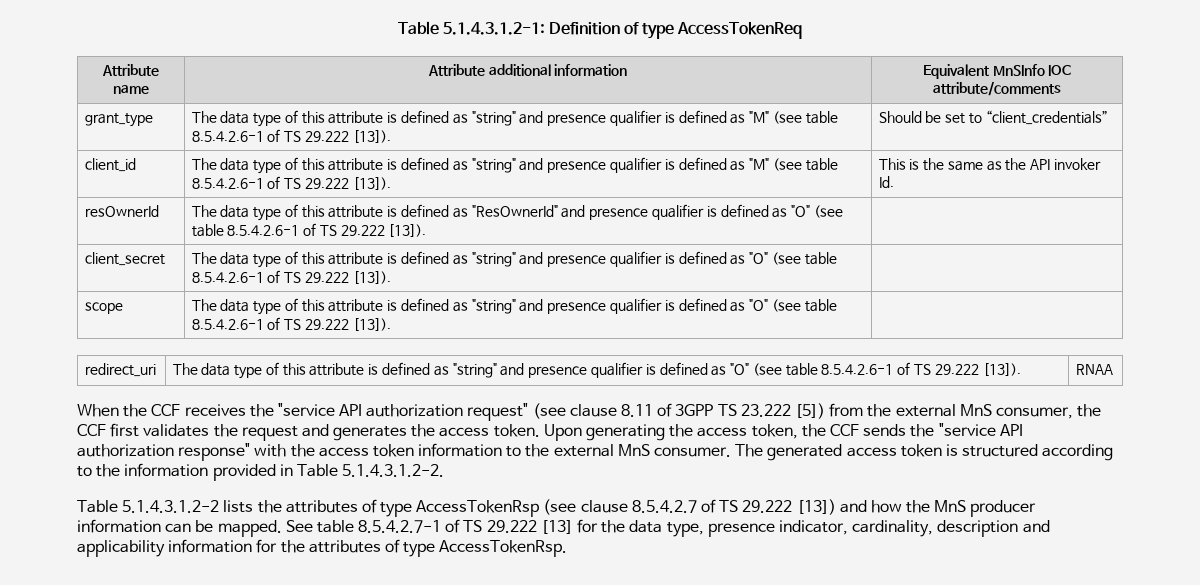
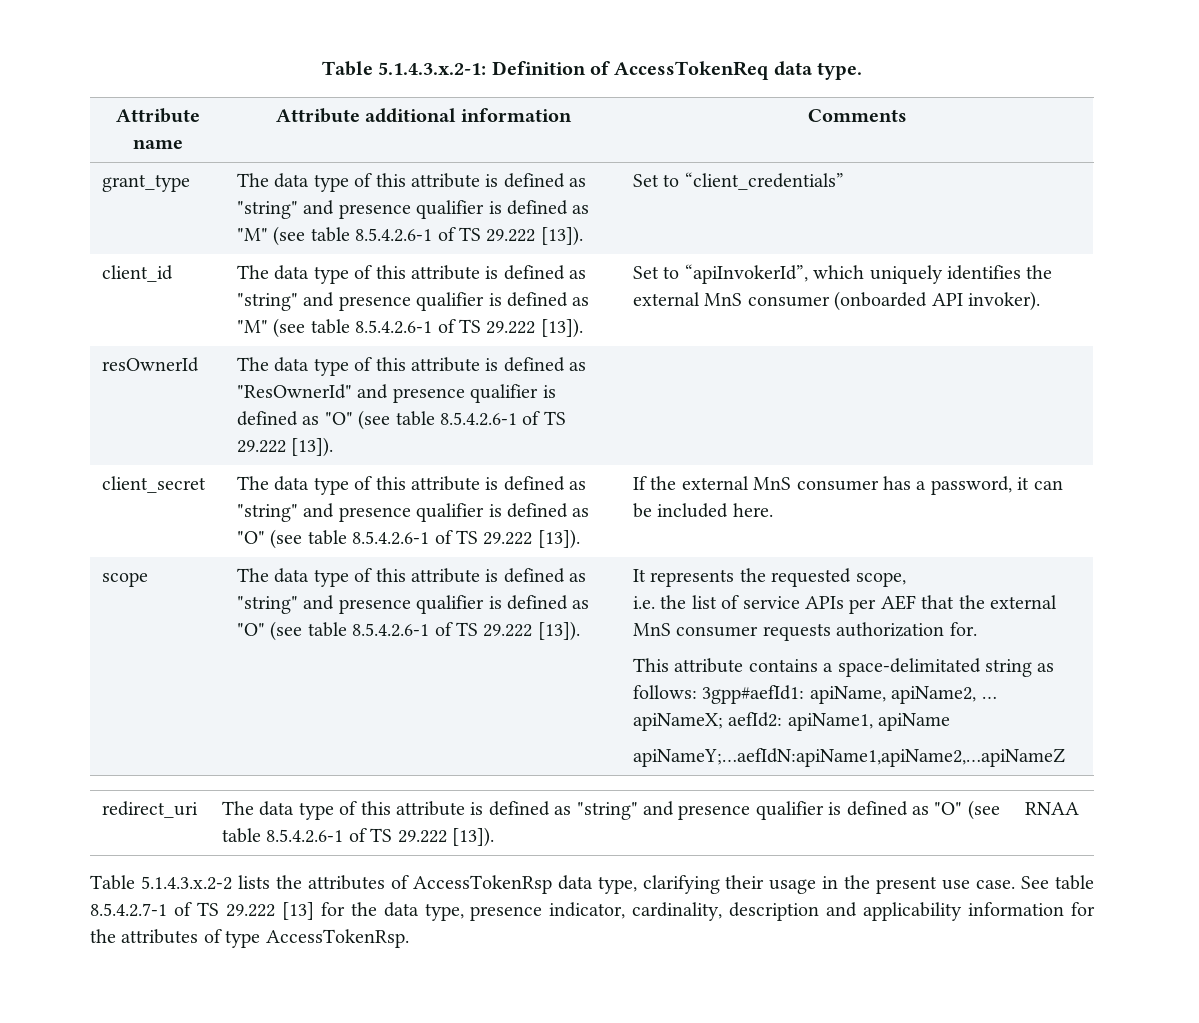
[397,21,545,35] Table 5.1.4.3.1.2-1: -> [321,61,487,76] Table 5.1.4.3.x.2-1:
[642,23,675,39] type -> (610, 68) none
(803, 30) none -> [773,61,863,80] data type.
[922,64,1072,79] [933,81,1061,96] Equivalent MnSInfo IOC attribute/comments -> [808,109,907,122] Comments
[878,111,966,124] Should be set -> [633,174,660,187] Set
[878,158,1102,171] [878,176,894,188] This is the same as the API invoker Id. -> [633,264,1053,284] [633,291,1041,311] Set to “apiInvokerId”, which uniquely identifies the external MnS consumer (onboarded API invoker).
(391, 277) none -> [633,476,1063,495] [633,503,773,518] If the external MnS consumer has a password, it can be included here.
(391, 324) none -> [633,568,906,587] [633,595,1058,614] [633,622,977,641] [633,658,1055,677] [633,685,997,704] [633,712,951,731] [633,748,1066,767] It represents the requested scope, // i.e. the list of service APIs per AEF that the external MnS consumer requests authorization for. // This attribute contains a space-delimitated string as follows: 3gpp#aefId1: apiName, apiName2, … apiNameX; aefId2: apiName1, apiName // apiNameY;…aefIdN:apiName1,apiName2,…apiNameZ
[77,403,1102,421] [77,423,1023,441] [77,443,1114,461] [77,463,445,481] [77,499,1037,517] [77,519,282,537] When the CCF receives the "service API authorization request" (see clause 8.11 of 3GPP TS 23.222 [5]) from the external MnS consumer, the CCF first validates the request and generates the access token. Upon generating the access token, the CCF sends the "service API authorization response" with the access token information to the external MnS consumer. The generated access token is structured according to the information provided in Table 5.1.4.3.1.2-2. // Table 5.1.4.3.1.2-2 lists the attributes of type AccessTokenRsp (see clause 8.5.4.2.7 of TS 29.222 [13]) and how the MnS producer information can be mapped. -> [90,875,1016,894] Table 5.1.4.3.x.2-2 lists the attributes of AccessTokenRsp data type, clarifying their usage in the present use case.

